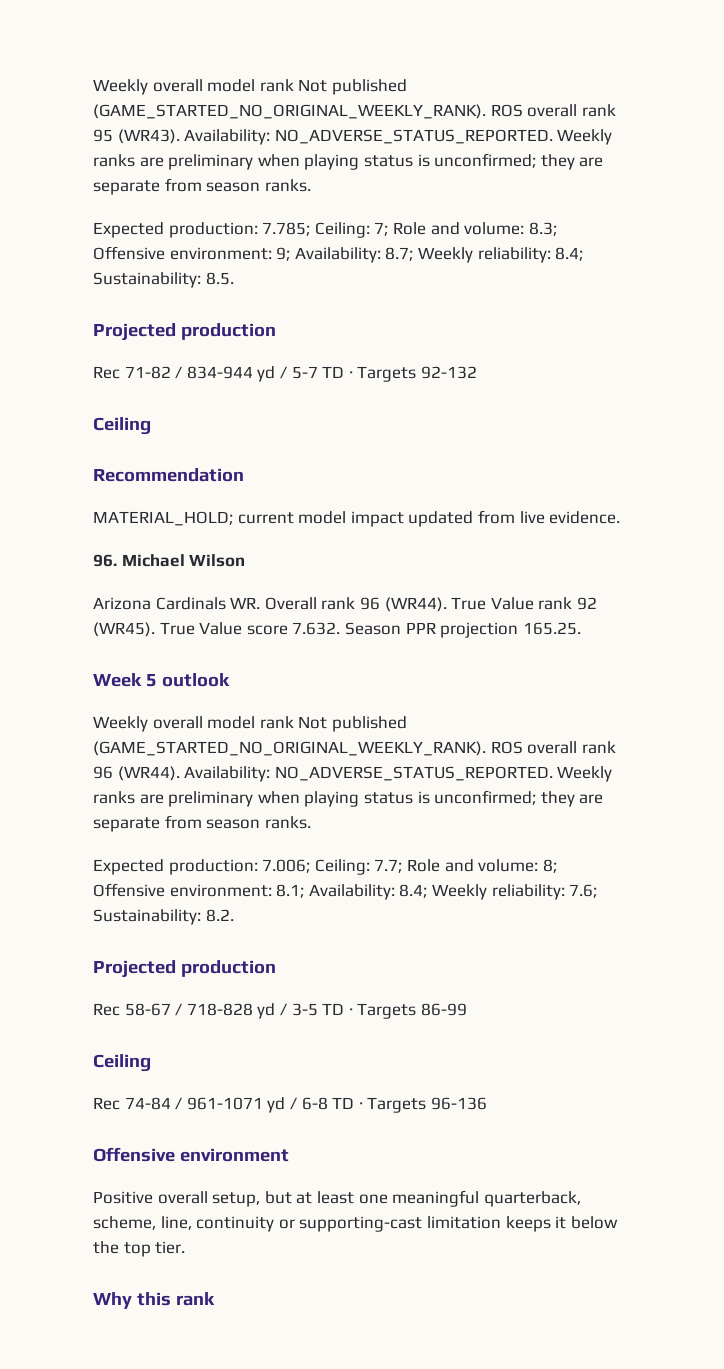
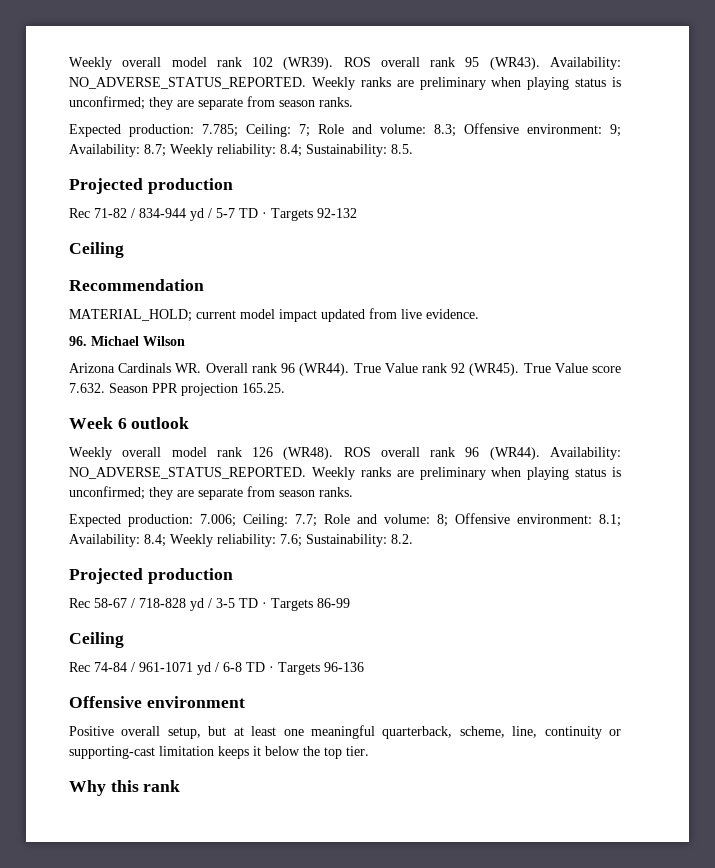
[93,79,407,95] [93,104,486,119] Weekly overall model rank Not published (GAME_STARTED_NO_ORIGINAL_WEEKLY_RANK). -> [69,57,334,70] Weekly overall model rank 102 (WR39).
[145,674,157,687] 5 -> [117,418,127,429] 6
[298,716,407,732] [93,741,486,756] Not published (GAME_STARTED_NO_ORIGINAL_WEEKLY_RANK). -> [252,447,334,460] 126 (WR48).

